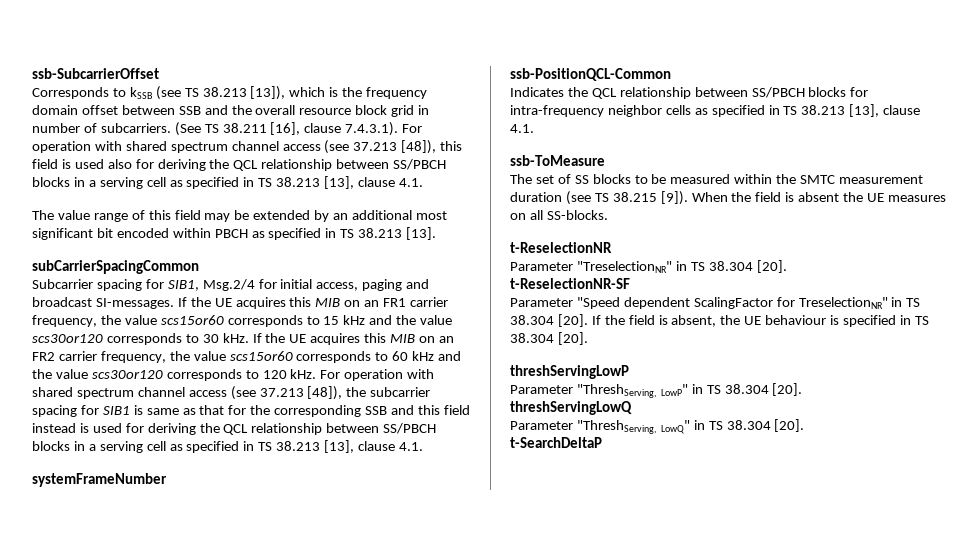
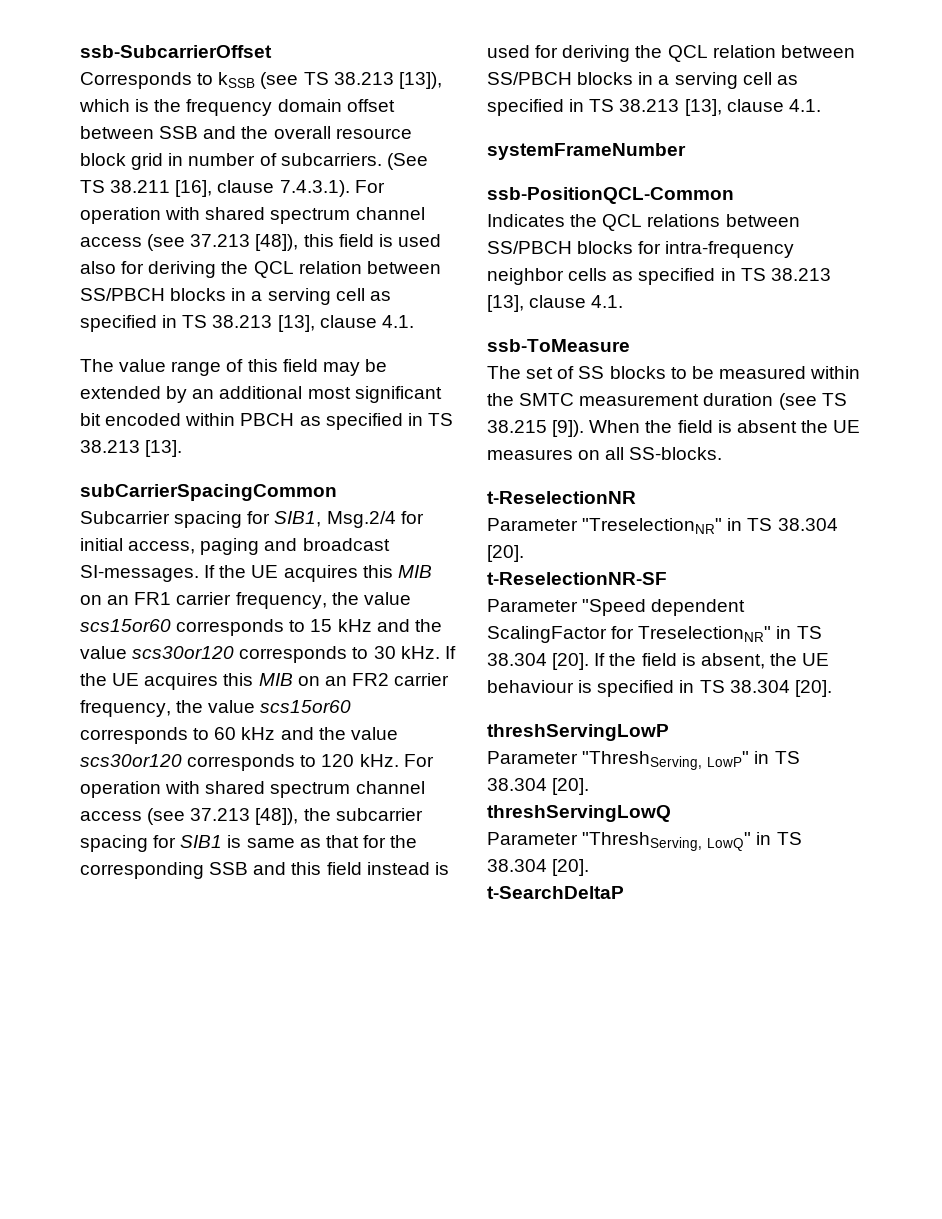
[261,159,333,171] relationship -> [298,261,362,274] relation
[251,423,323,435] relationship -> [712,45,776,58] relation
[619,87,691,99] relationship -> [647,214,721,227] relations

